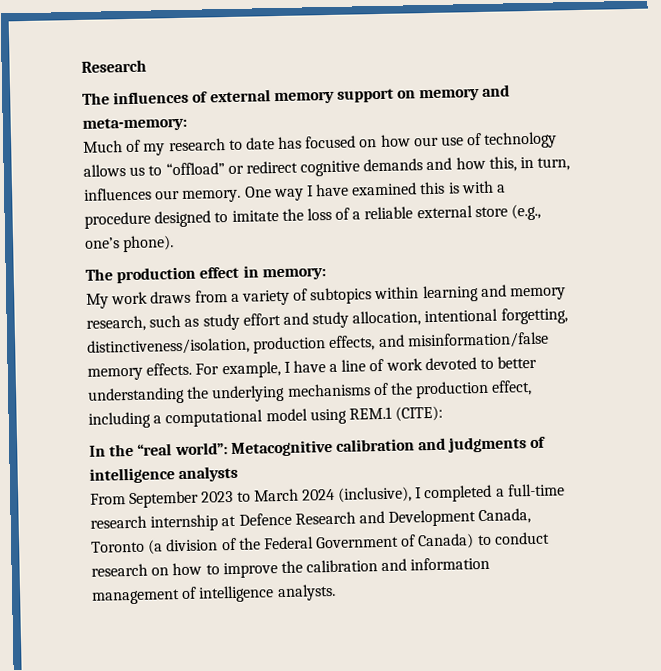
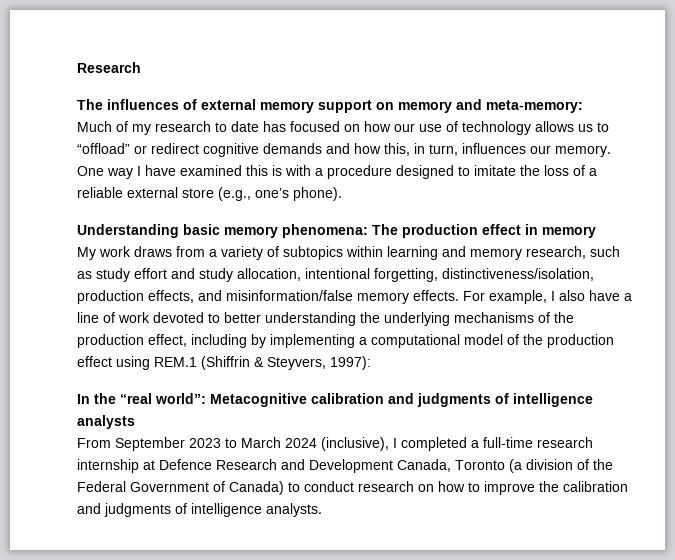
(175, 244) none -> [77,224,368,238] Understanding basic memory phenomena:
[261,267,326,281] memory: -> [542,226,596,238] memory
(291, 367) none -> [559,290,585,301] also
(151, 420) none -> [251,334,355,348] by implementing
[309,405,444,425] using REM.1 (CITE): -> [507,334,614,348] [77,356,371,370] of the production effect using REM.1 (Shiffrin & Steyvers, 1997):
[410,556,491,571] [92,589,180,605] information management -> [104,503,171,517] judgments

